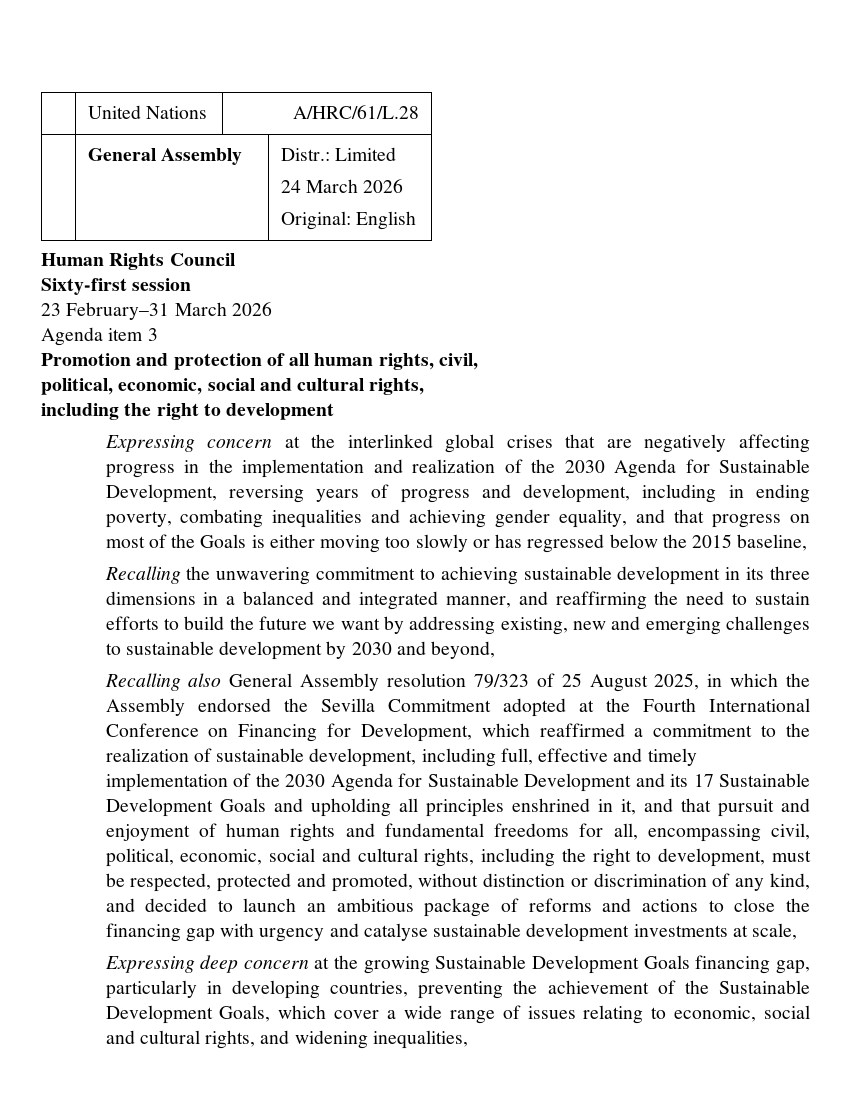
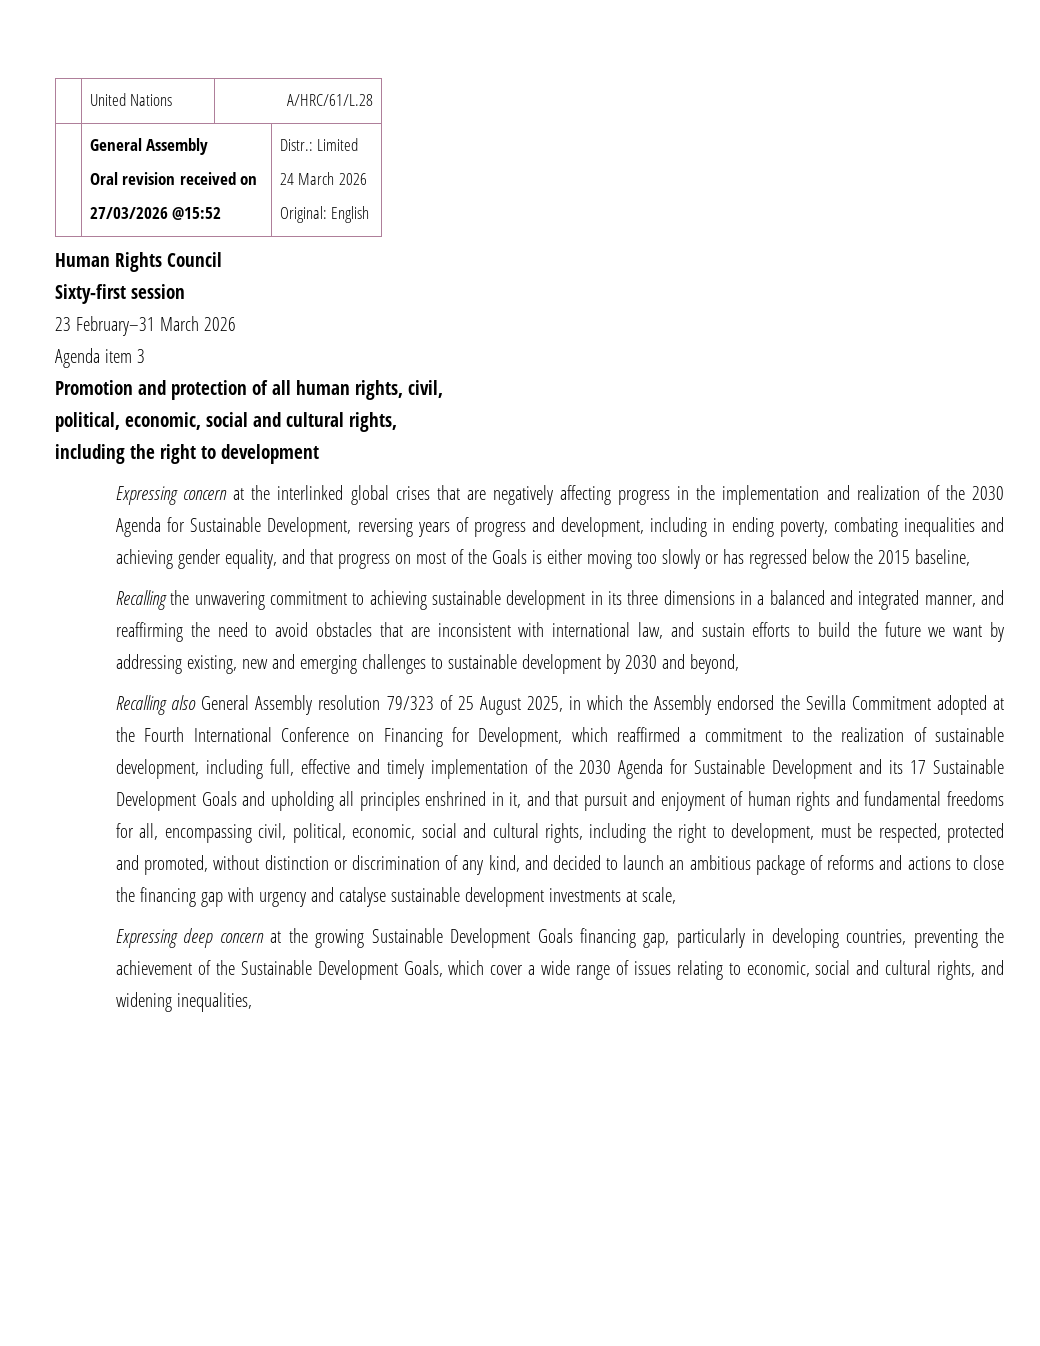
(242, 156) none -> [89,172,258,185] [89,207,222,220] // Oral revision received on // 27/03/2026 @15:52
(748, 599) none -> [275,622,694,639] avoid obstacles that are inconsistent with international law, and

